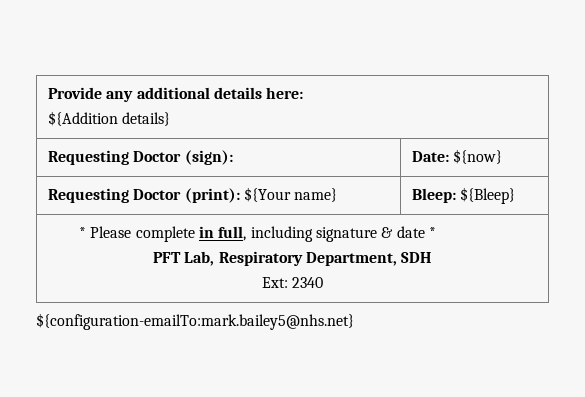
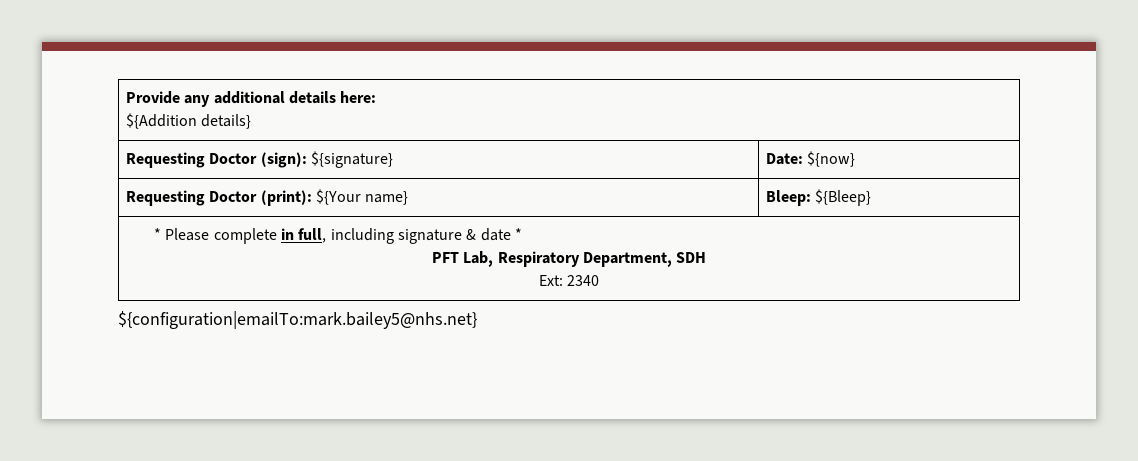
(233, 157) none -> [311,151,394,168] ${signature}
[36,313,354,330] ${configuration-emailTo:mark.bailey5@nhs.net} -> [118,311,477,330] ${configuration|emailTo:mark.bailey5@nhs.net}

